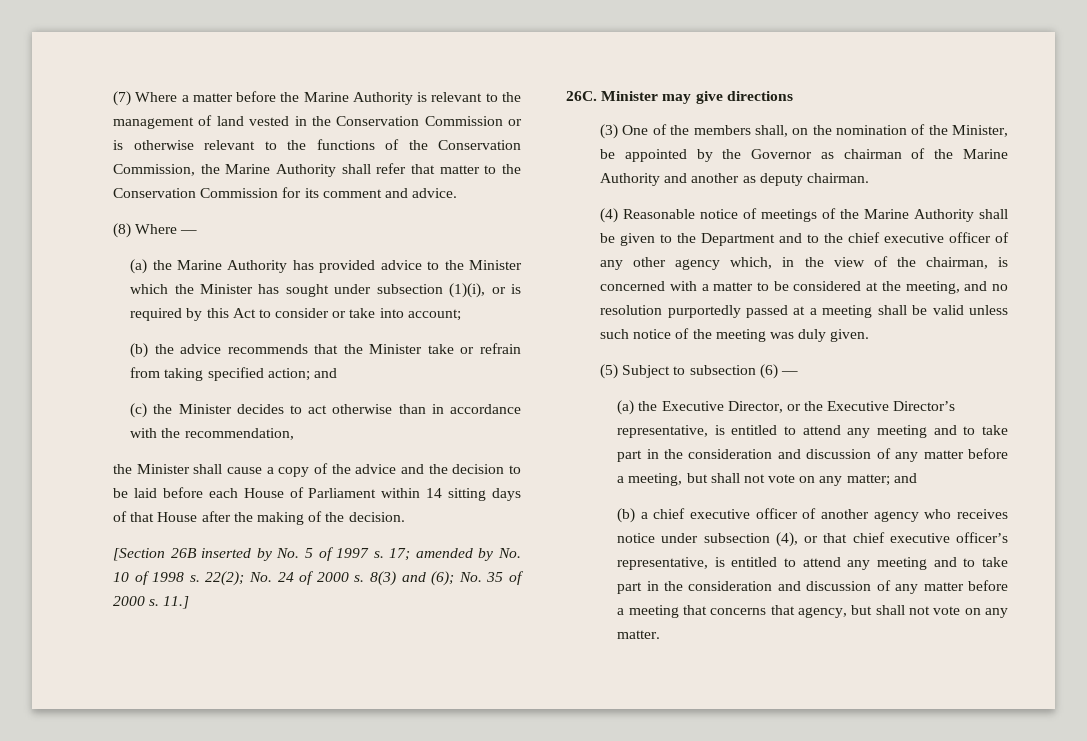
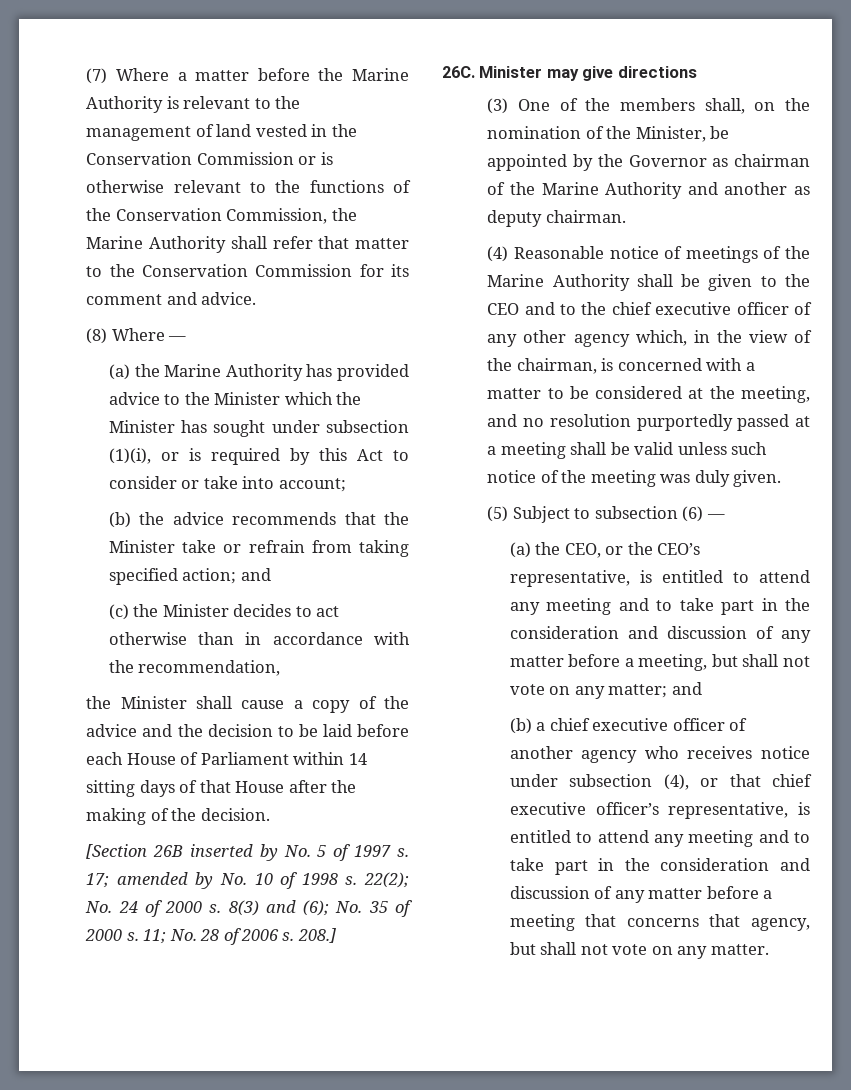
[163,596,190,609] 11.] -> [143,928,336,945] 11; No. 28 of 2006 s. 208.]
[701,233,776,246] Department -> [487,303,520,315] CEO
[661,401,956,413] Executive Director, or the Executive Director’s -> [564,542,701,558] CEO, or the CEO’s

